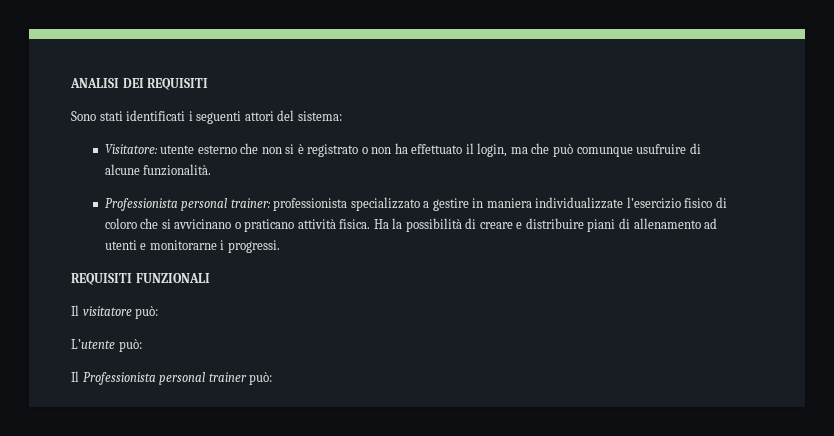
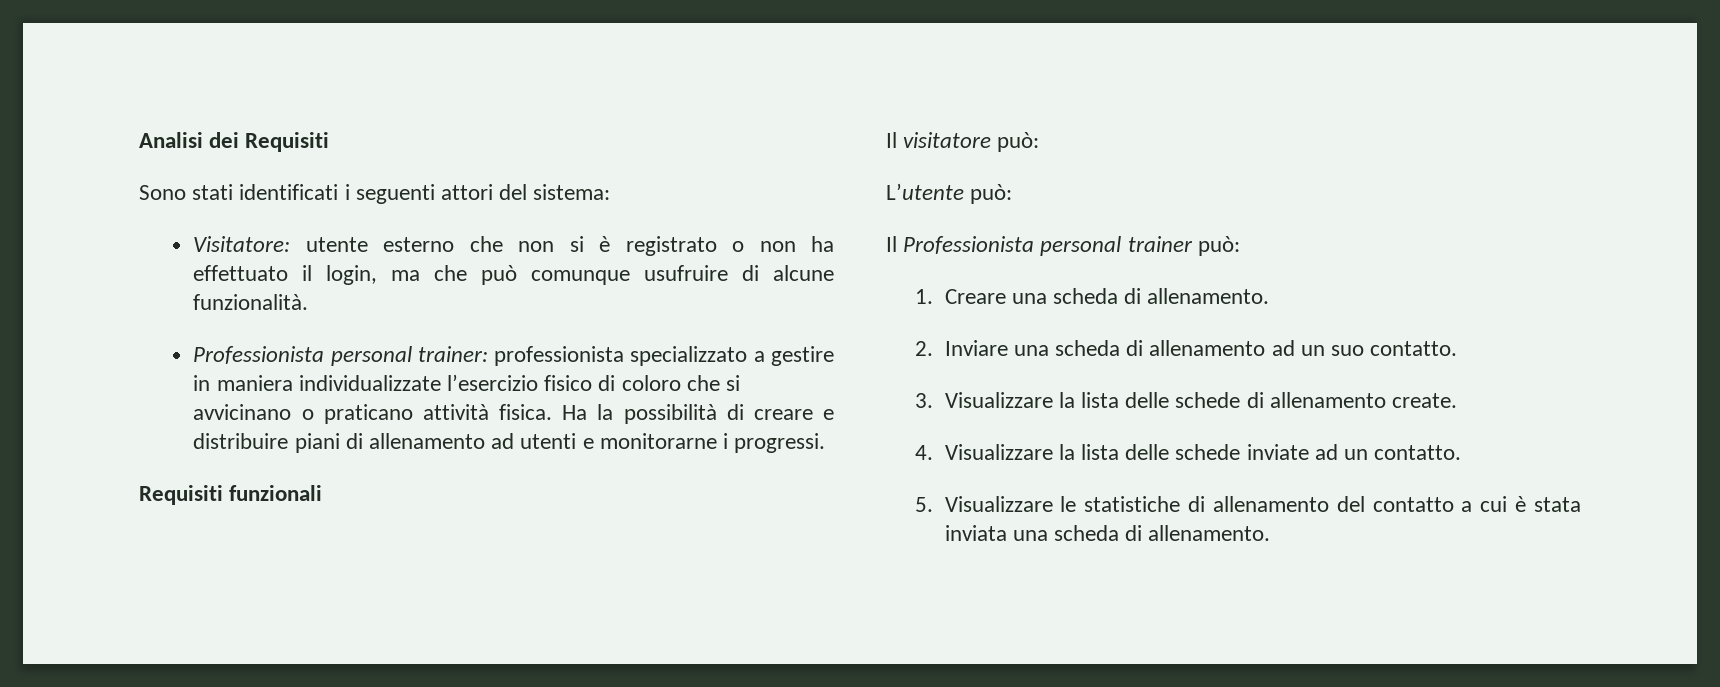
[70,78,209,90] ANALISI DEI REQUISITI -> [139,132,330,152] Analisi dei Requisiti
[71,273,210,285] REQUISITI FUNZIONALI -> [139,485,323,505] Requisiti funzionali
(273, 378) none -> [915,288,1270,304] [915,340,1458,356] [915,392,1457,408] [915,444,1462,460] [915,496,1581,512] [944,525,1271,541] // 1. Creare una scheda di allenamento. // 2. Inviare una scheda di allenamento ad un suo contatto. // 3. Visualizzare la lista delle schede di allenamento create. // 4. Visualizzare la lista delle schede inviate ad un contatto. // 5. Visualizzare le statistiche di allenamento del contatto a cui è stata inviata una scheda di allenamento.

